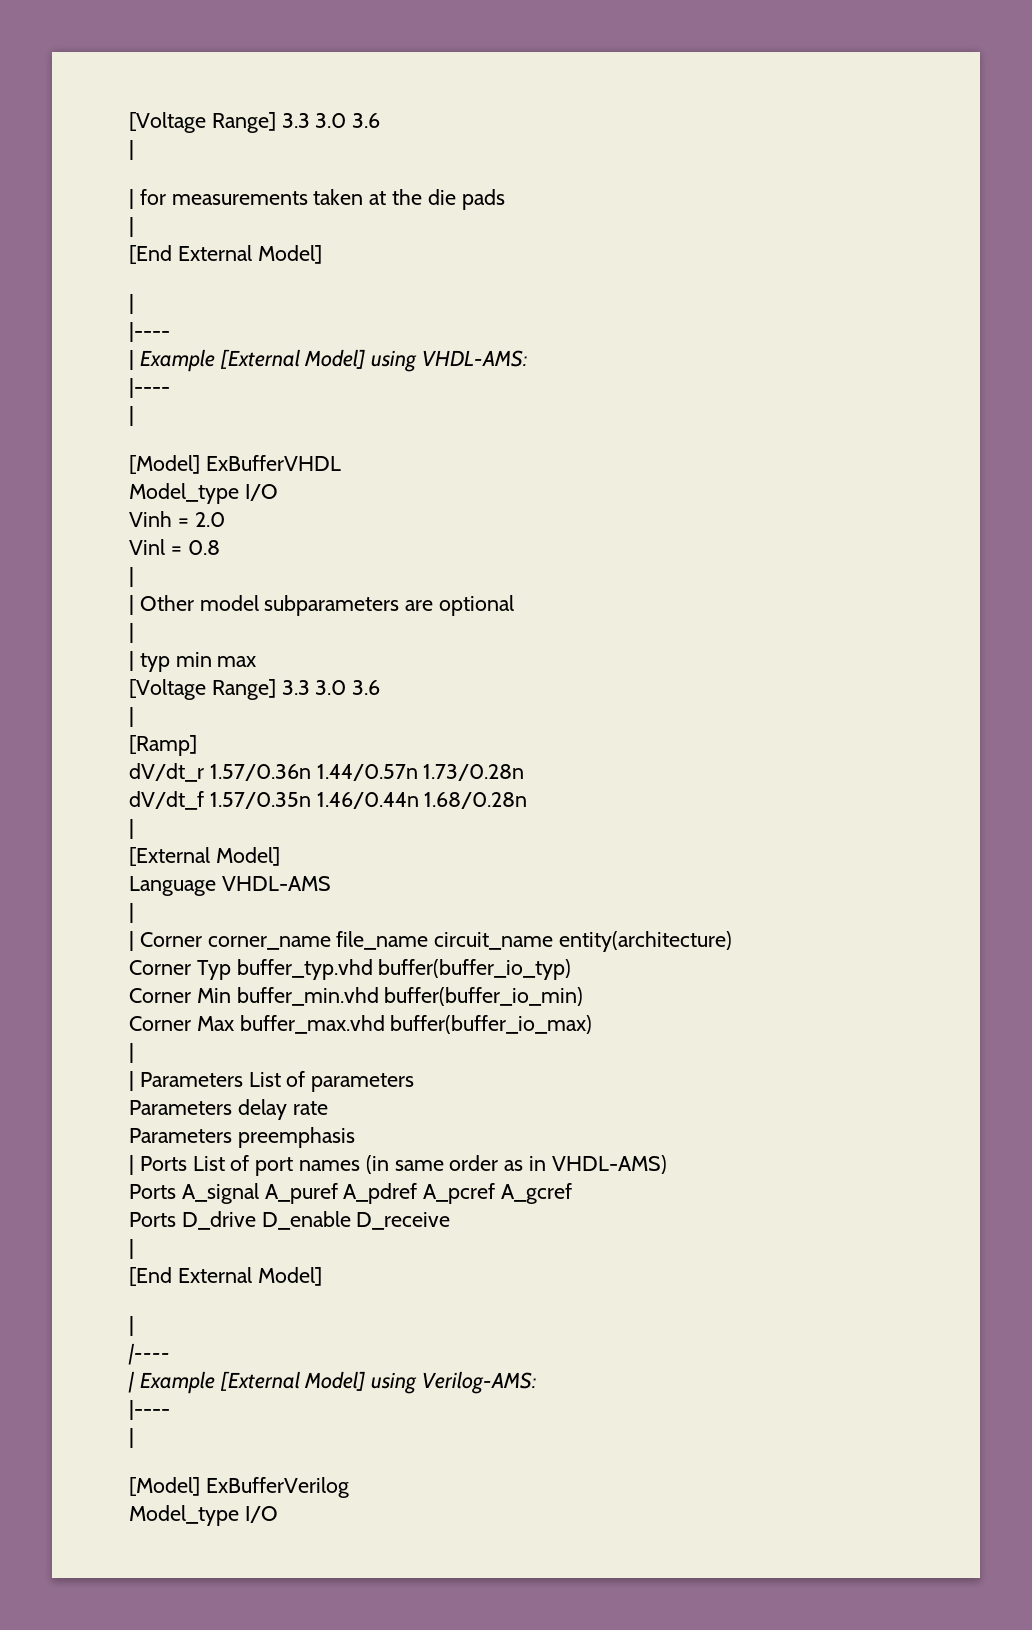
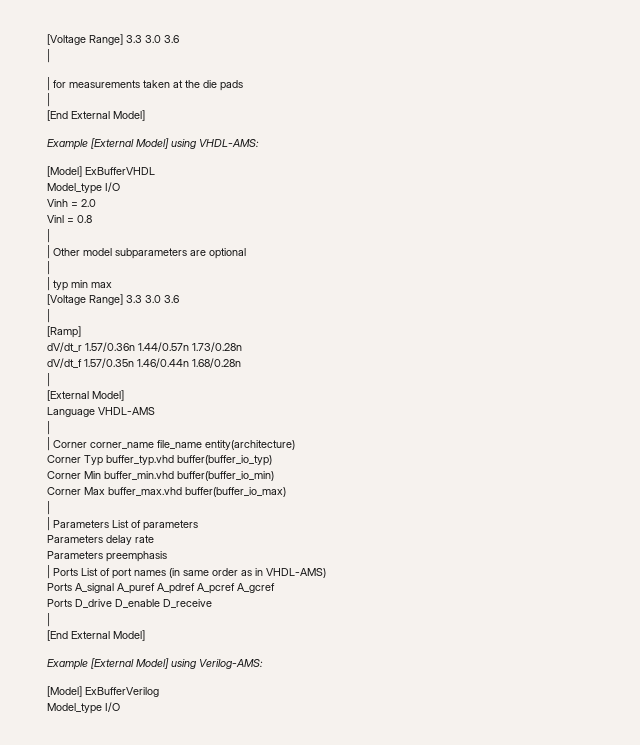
[129,294,134,314] [129,322,170,342] [129,350,134,370] | // |---- // | -> (145, 115) none
[129,378,170,398] [129,406,134,426] // |---- // | -> (259, 143) none
[434,932,554,950] circuit_name -> (202, 444) none
[129,1316,134,1336] [128,1343,170,1365] [128,1371,135,1393] | // |---- // | -> (145, 635) none
[129,1400,170,1420] [129,1428,134,1448] // |---- // | -> (263, 664) none

